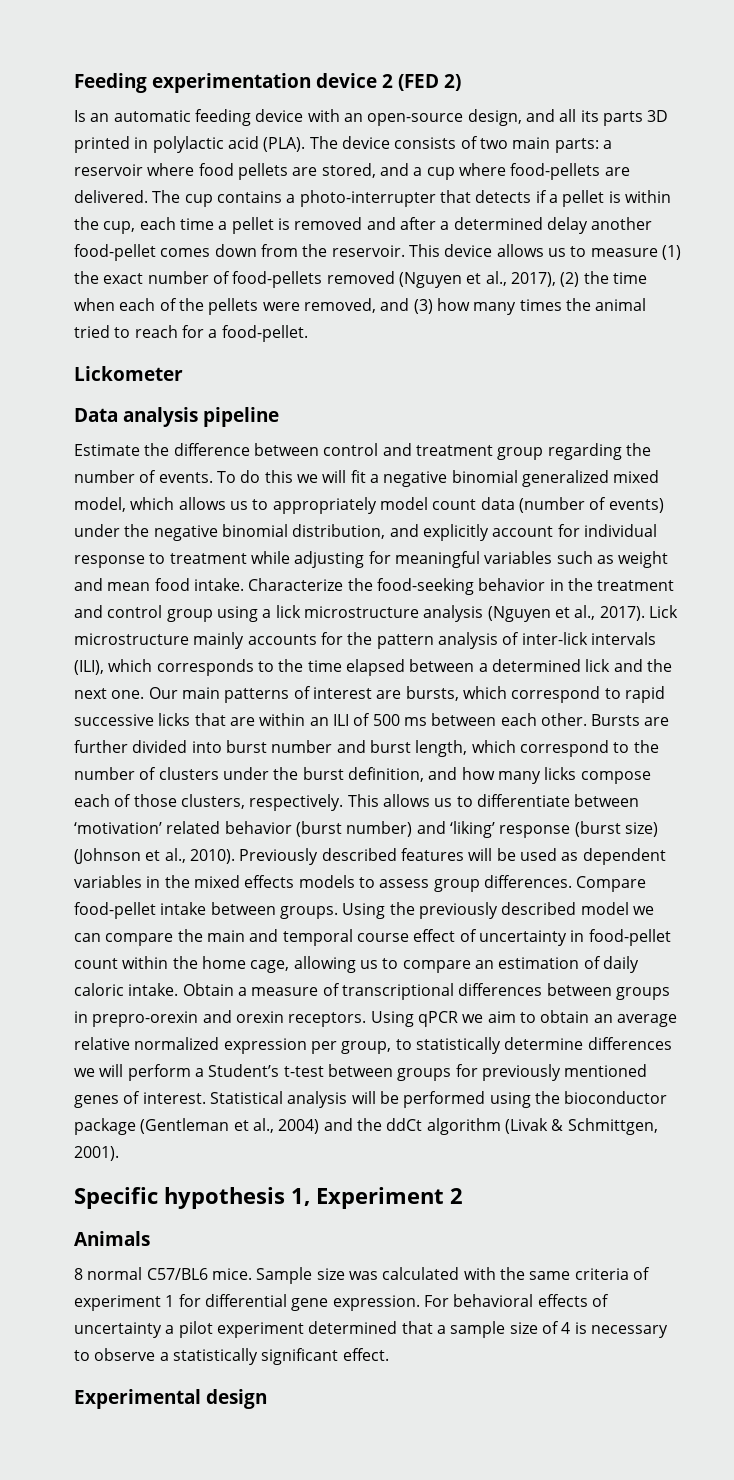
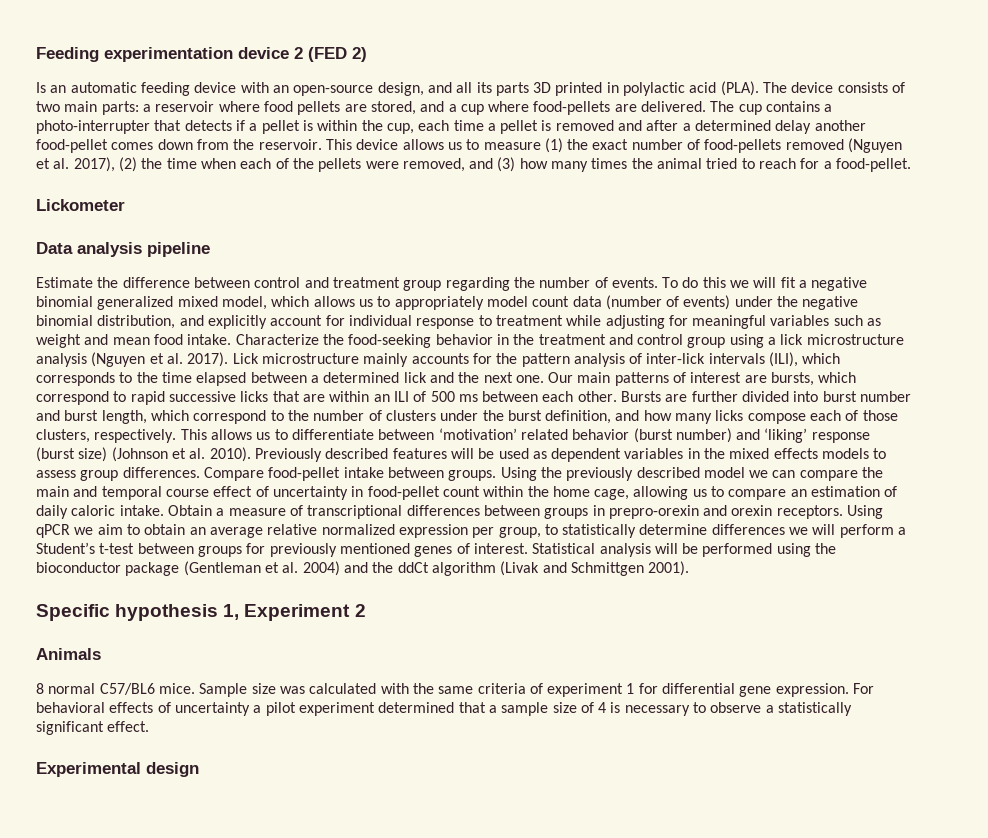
[485,271,507,286] al., -> [53,158,70,169] al.
[574,605,596,620] al., -> [166,353,183,364] al.
[164,848,186,863] al., -> [189,448,206,459] al.
[252,1118,274,1133] al., -> [282,562,299,573] al.
[551,1118,658,1135] & Schmittgen, -> [542,562,644,576] and Schmittgen

